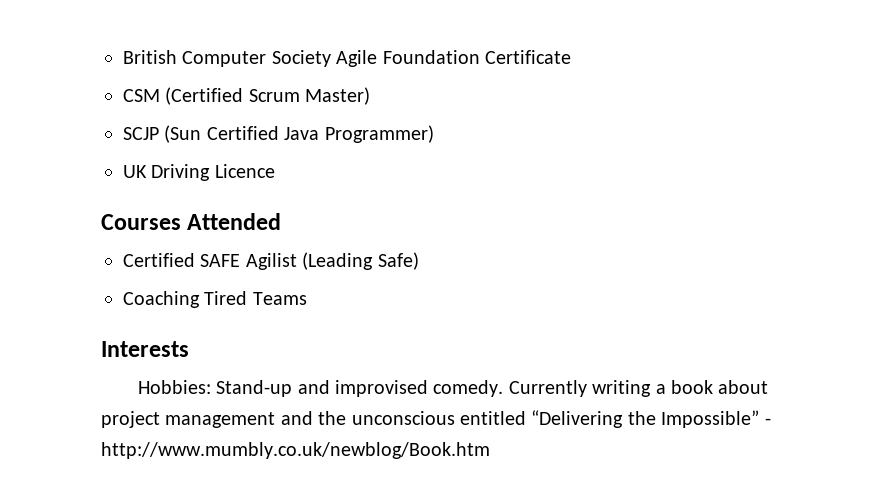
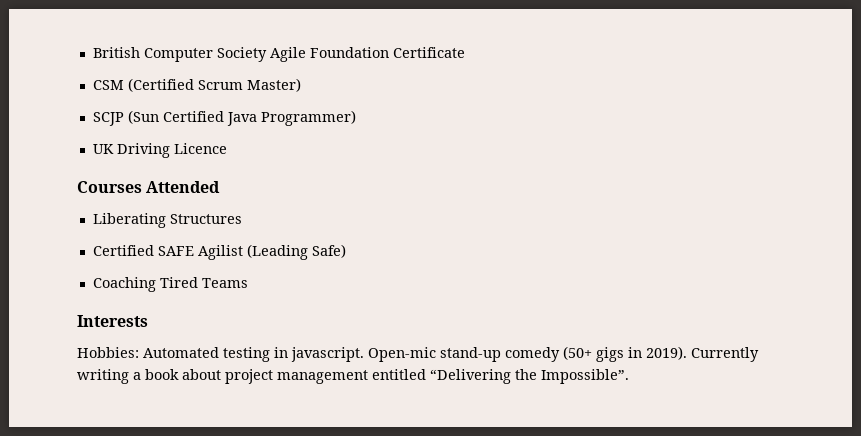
(282, 221) none -> [92,213,242,228] // Liberating Structures
[216,380,504,397] Stand-up and improvised comedy. -> [143,346,687,362] Automated testing in javascript. Open-mic stand-up comedy (50+ gigs in 2019).
[280,410,771,428] [101,442,490,459] and the unconscious entitled “Delivering the Impossible” - http://www.mumbly.co.uk/newblog/Book.htm -> [372,369,629,384] entitled “Delivering the Impossible”.

